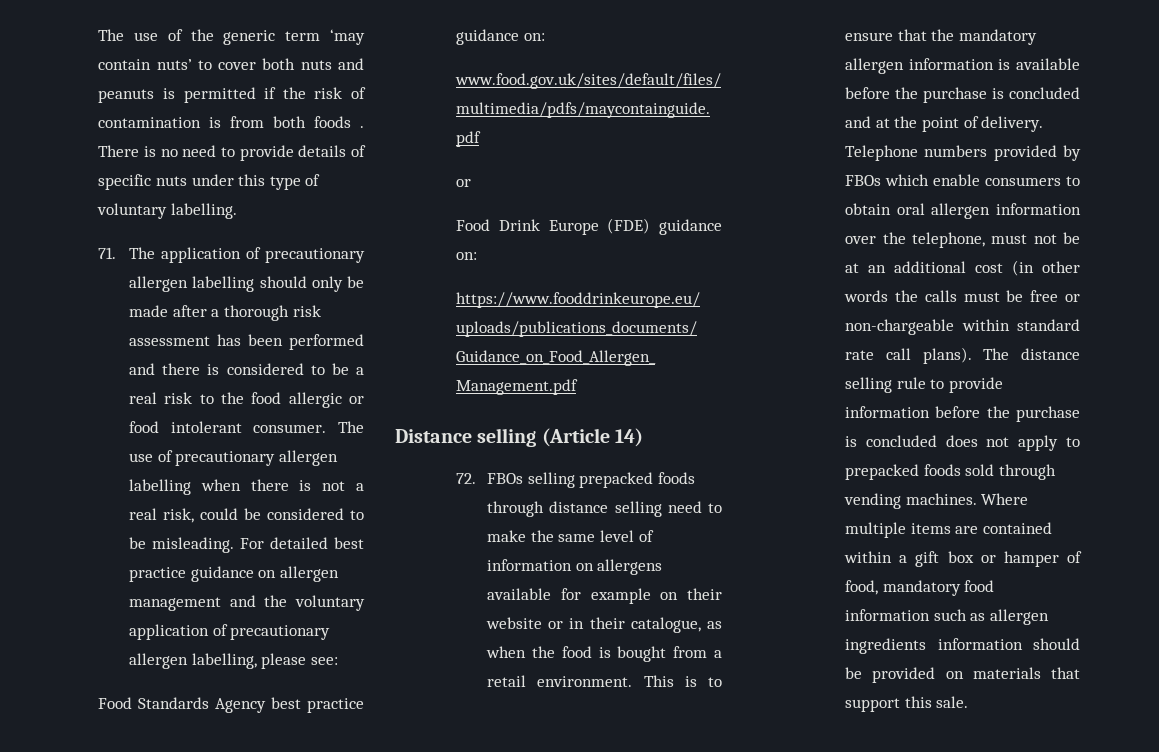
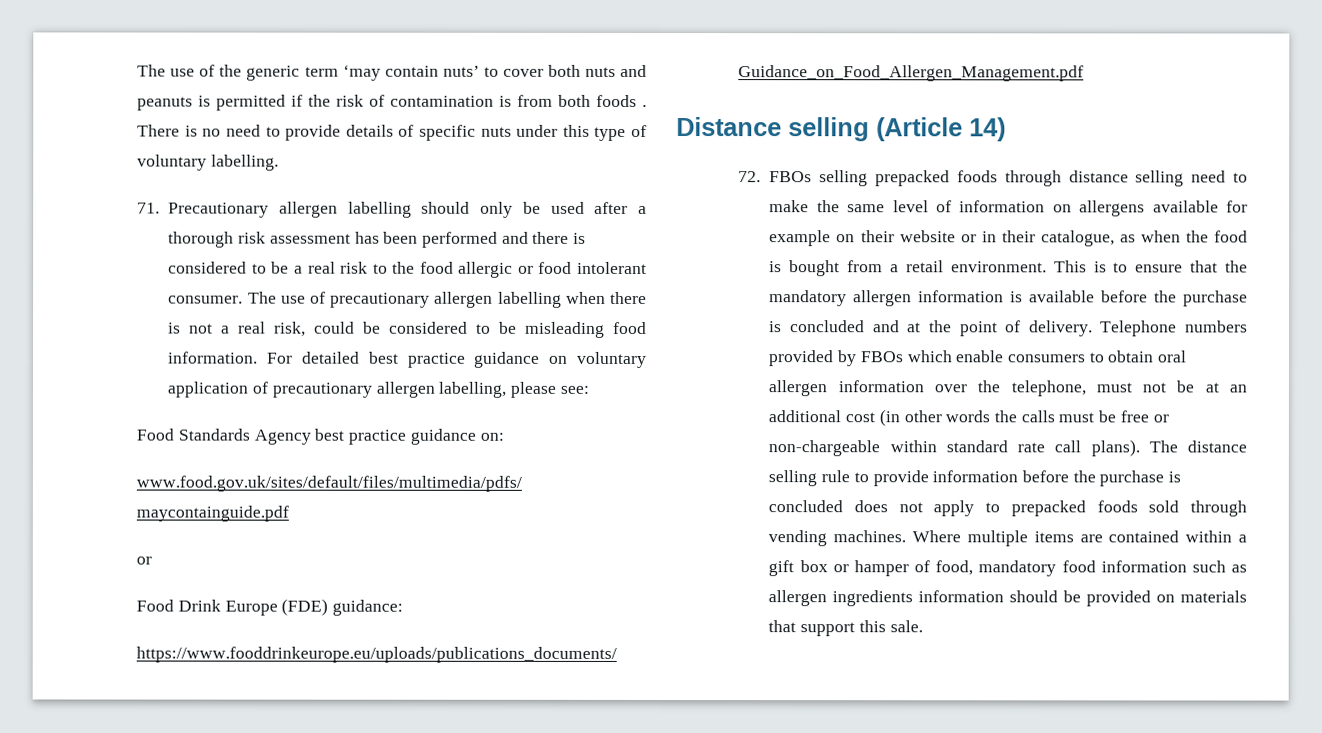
[129,247,365,263] The application of precautionary -> [168,202,270,218] Precautionary
[129,305,169,317] made -> [550,201,585,214] used
[152,537,235,553] misleading. -> [525,321,647,338] [168,351,259,364] misleading food information.
[279,566,339,582] [129,595,288,611] allergen management and the -> (569, 359) none
[659,219,722,235] [456,252,478,260] guidance on: -> [332,599,404,616] guidance:

